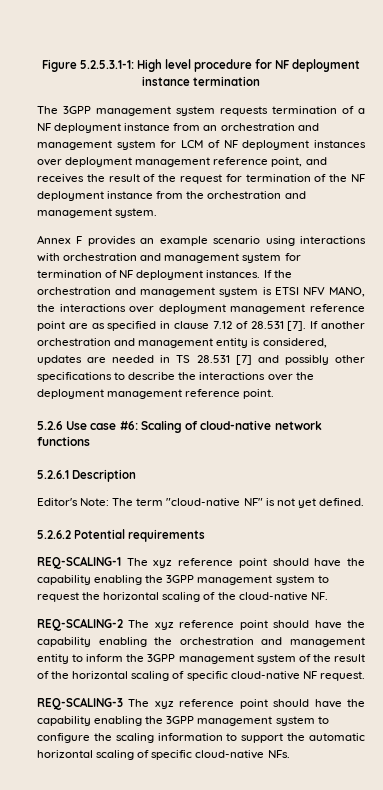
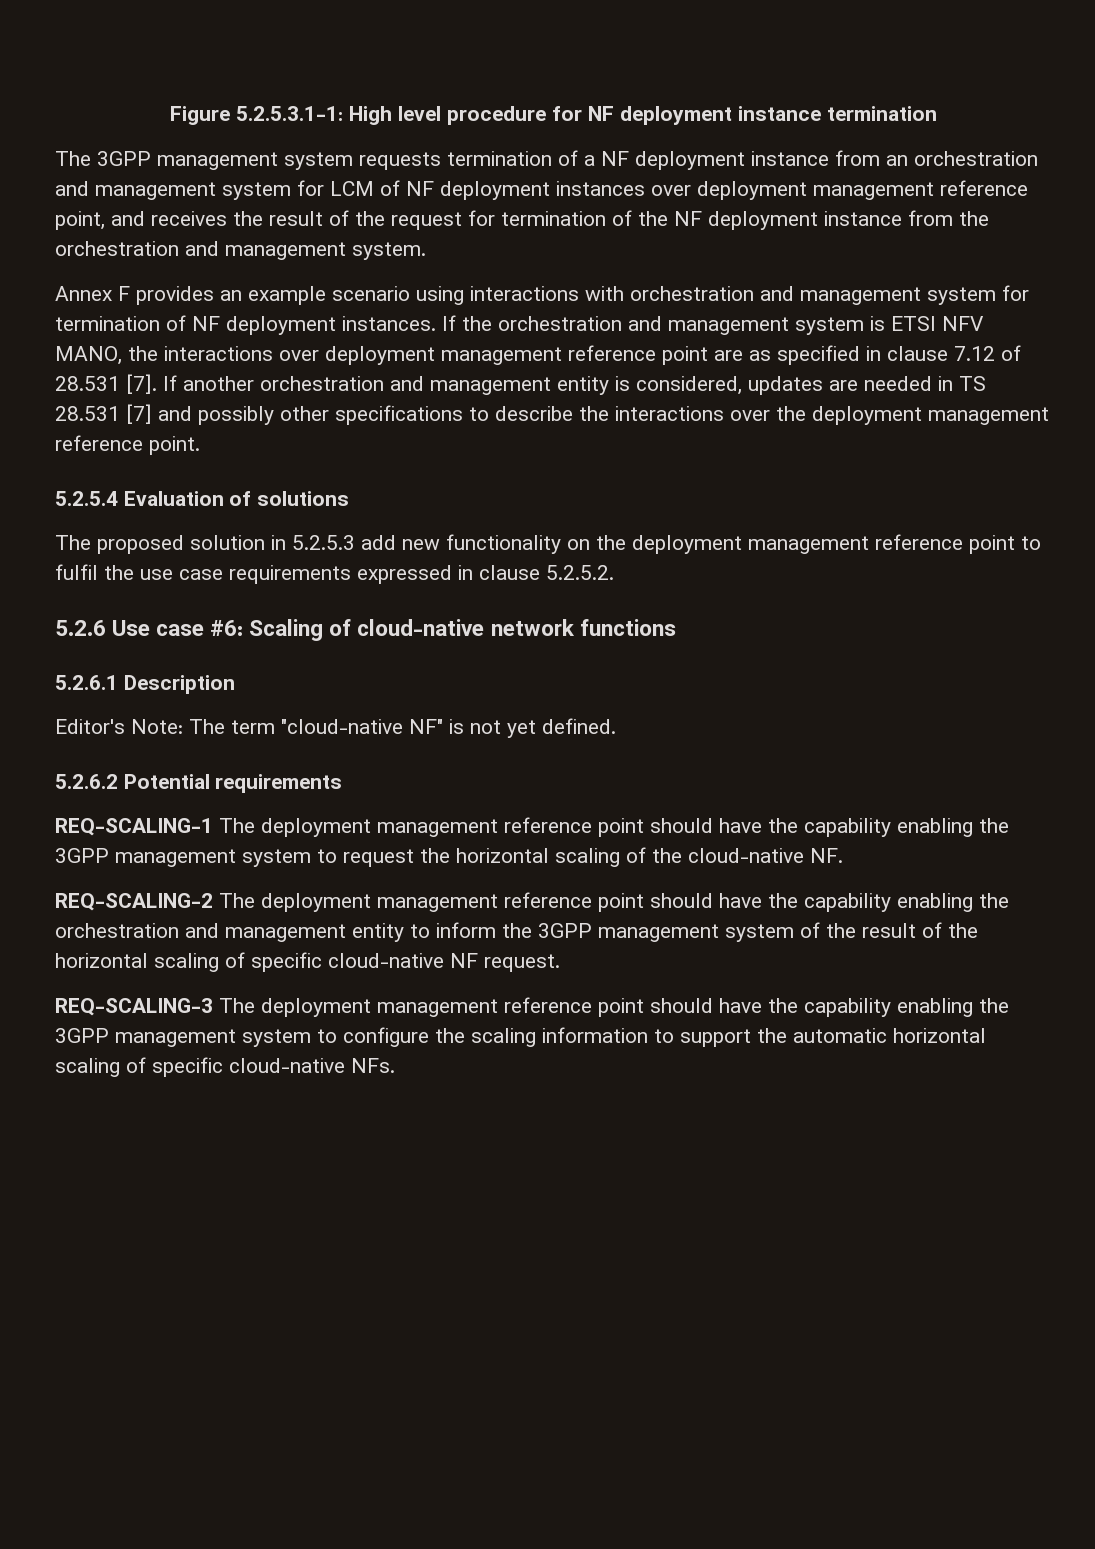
(275, 394) none -> [55,491,350,506] [55,534,1041,554] [55,564,614,584] // 5.2.5.4 Evaluation of solutions // The proposed solution in 5.2.5.3 add new functionality on the deployment management reference point to fulfil the use case requirements expressed in clause 5.2.5.2.
[153,560,173,568] xyz -> [261,818,498,837] deployment management
[154,622,174,630] xyz -> [261,893,498,912] deployment management
[154,701,174,709] xyz -> [261,998,498,1017] deployment management

